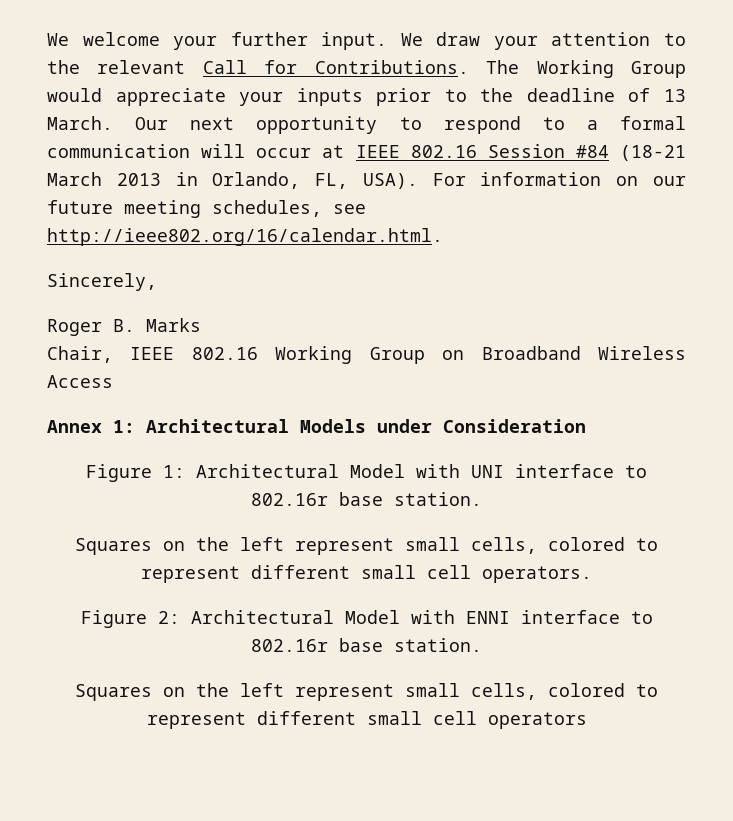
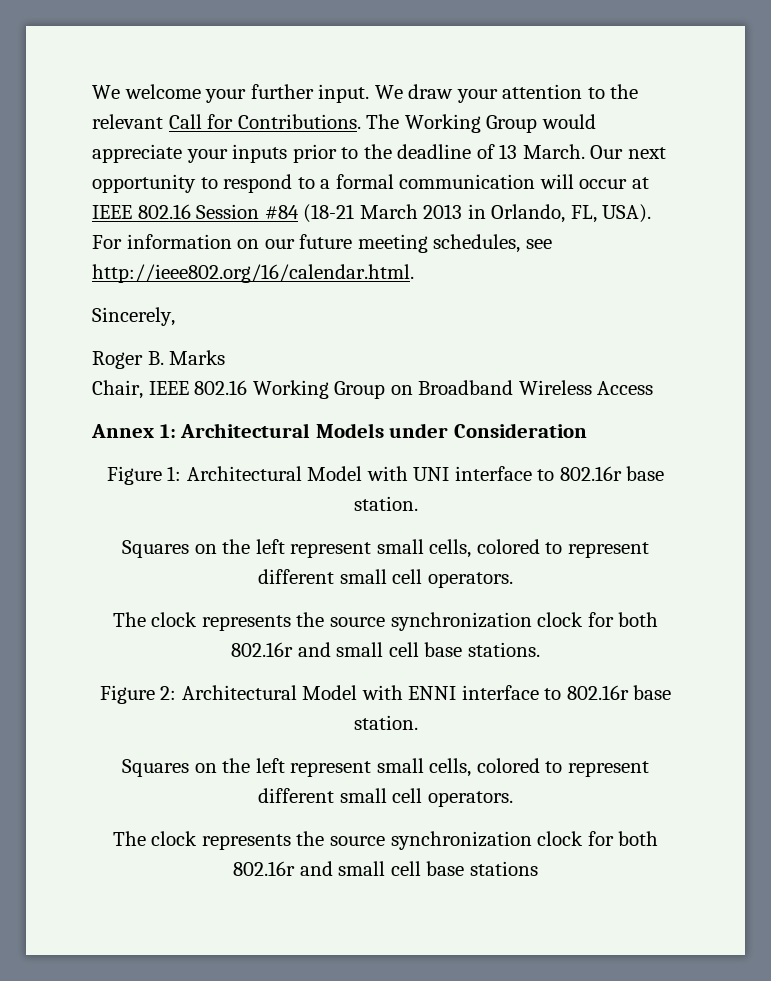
(592, 574) none -> [112,612,659,631] [231,642,540,657] // The clock represents the source synchronization clock for both 802.16r and small cell base stations.
[487,712,587,729] operators -> [427,791,513,807] [112,831,659,850] [233,861,538,876] operators. // The clock represents the source synchronization clock for both 802.16r and small cell base stations

